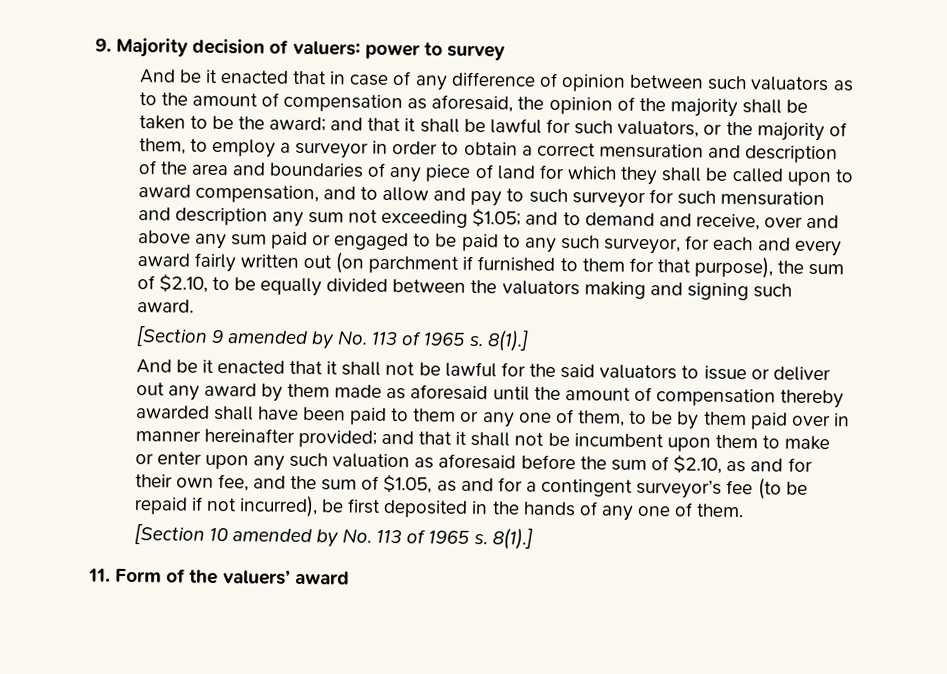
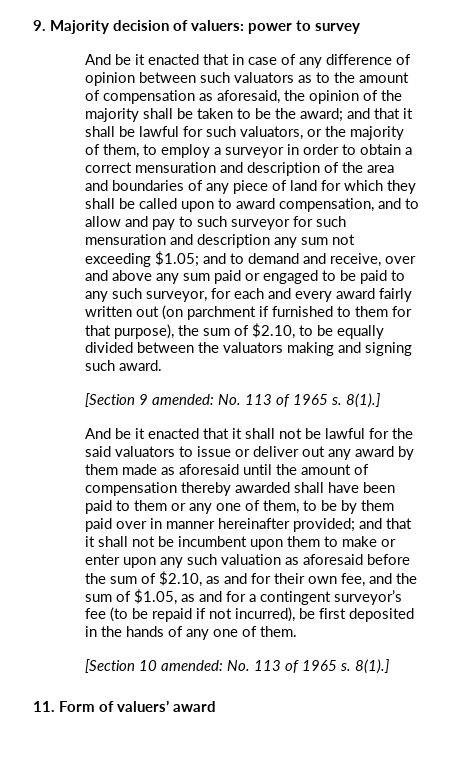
[226,330,335,350] amended by -> [152,394,215,405] amended:
[231,528,339,548] amended by -> [161,660,224,671] amended:
[189,569,219,585] the -> (114, 706) none

